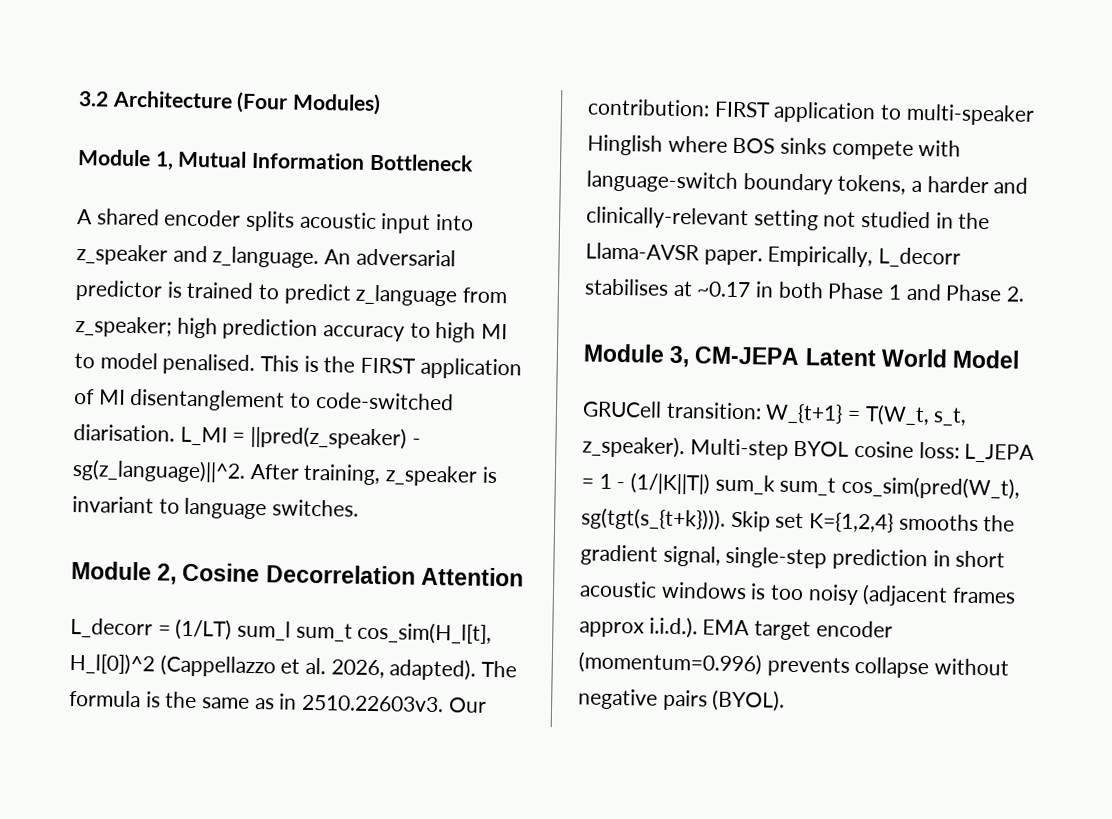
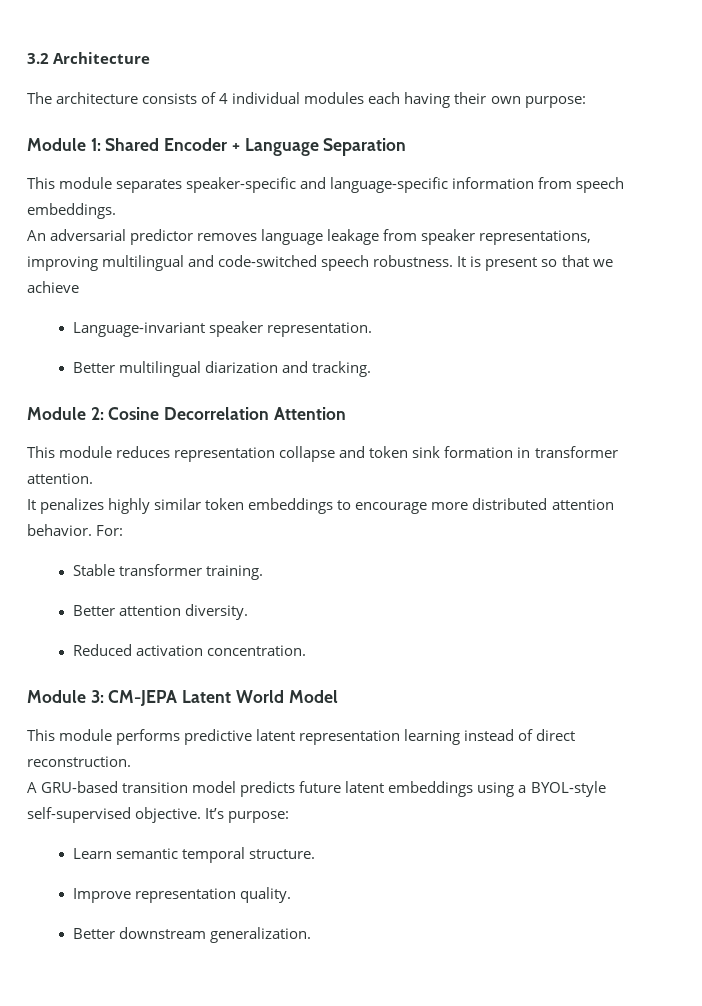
[236,91,382,116] [77,149,474,172] [77,208,475,234] [76,244,456,269] [75,280,509,307] [75,316,509,343] [74,352,522,380] [74,388,454,412] [73,424,421,450] [72,459,498,487] [72,495,360,520] [71,560,178,585] (Four Modules) // Module 1, Mutual Information Bottleneck // A shared encoder splits acoustic input into z_speaker and z_language. An adversarial predictor is trained to predict z_language from z_speaker; high prediction accuracy to high MI to model penalised. This is the FIRST application of MI disentanglement to code-switched diarisation. L_MI = ||pred(z_speaker) - sg(z_language)||^2. After training, z_speaker is invariant to language switches. // Module 2, -> [27,92,586,108] [27,138,407,156] [27,177,625,193] [27,203,116,219] [27,229,592,245] [27,255,613,271] [27,281,79,293] [72,321,372,337] [72,361,372,377] [27,407,104,420] // The architecture consists of 4 individual modules each having their own purpose: // Module 1: Shared Encoder + Language Separation // This module separates speaker-specific and language-specific information from speech embeddings. // An adversarial predictor removes language leakage from speaker representations, improving multilingual and code-switched speech robustness. It is present so that we achieve // Language-invariant speaker representation. // Better multilingual diarization and tracking. // Module 2:
[70,617,493,645] [69,652,518,681] [69,689,487,713] [587,98,1035,126] [587,134,962,160] [586,170,1029,195] [586,206,991,231] [585,242,962,268] [584,278,1026,302] [583,343,691,368] L_decorr = (1/LT) sum_l sum_t cos_sim(H_l[t], H_l[0])^2 (Cappellazzo et al. 2026, adapted). The formula is the same as in 2510.22603v3. Our contribution: FIRST application to multi-speaker Hinglish where BOS sinks compete with language-switch boundary tokens, a harder and clinically-relevant setting not studied in the Llama-AVSR paper. Empirically, L_decorr stabilises at ~0.17 in both Phase 1 and Phase 2. // Module 3, -> [27,446,618,462] [27,473,93,484] [27,498,614,514] [27,524,124,536] [72,564,263,580] [72,604,248,620] [72,644,306,656] [27,690,104,703] This module reduces representation collapse and token sink formation in transformer attention. // It penalizes highly similar token embeddings to encourage more distributed attention behavior. For: // Stable transformer training. // Better attention diversity. // Reduced activation concentration. // Module 3:
[582,400,968,427] [582,435,1036,463] [581,472,1021,500] [581,507,1016,533] [580,544,1006,571] [579,580,1017,607] [579,616,893,641] [578,651,1010,679] [578,688,786,712] GRUCell transition: W_{t+1} = T(W_t, s_t, z_speaker). Multi-step BYOL cosine loss: L_JEPA = 1 - (1/|K||T|) sum_k sum_t cos_sim(pred(W_t), sg(tgt(s_{t+k}))). Skip set K={1,2,4} smooths the gradient signal, single-step prediction in short acoustic windows is too noisy (adjacent frames approx i.i.d.). EMA target encoder (momentum=0.996) prevents collapse without negative pairs (BYOL). -> [27,729,576,745] [27,756,131,767] [27,781,606,797] [27,807,290,823] [72,847,315,863] [72,887,291,903] [72,927,311,943] This module performs predictive latent representation learning instead of direct reconstruction. // A GRU-based transition model predicts future latent embeddings using a BYOL-style self-supervised objective. It’s purpose: // Learn semantic temporal structure. // Improve representation quality. // Better downstream generalization.

